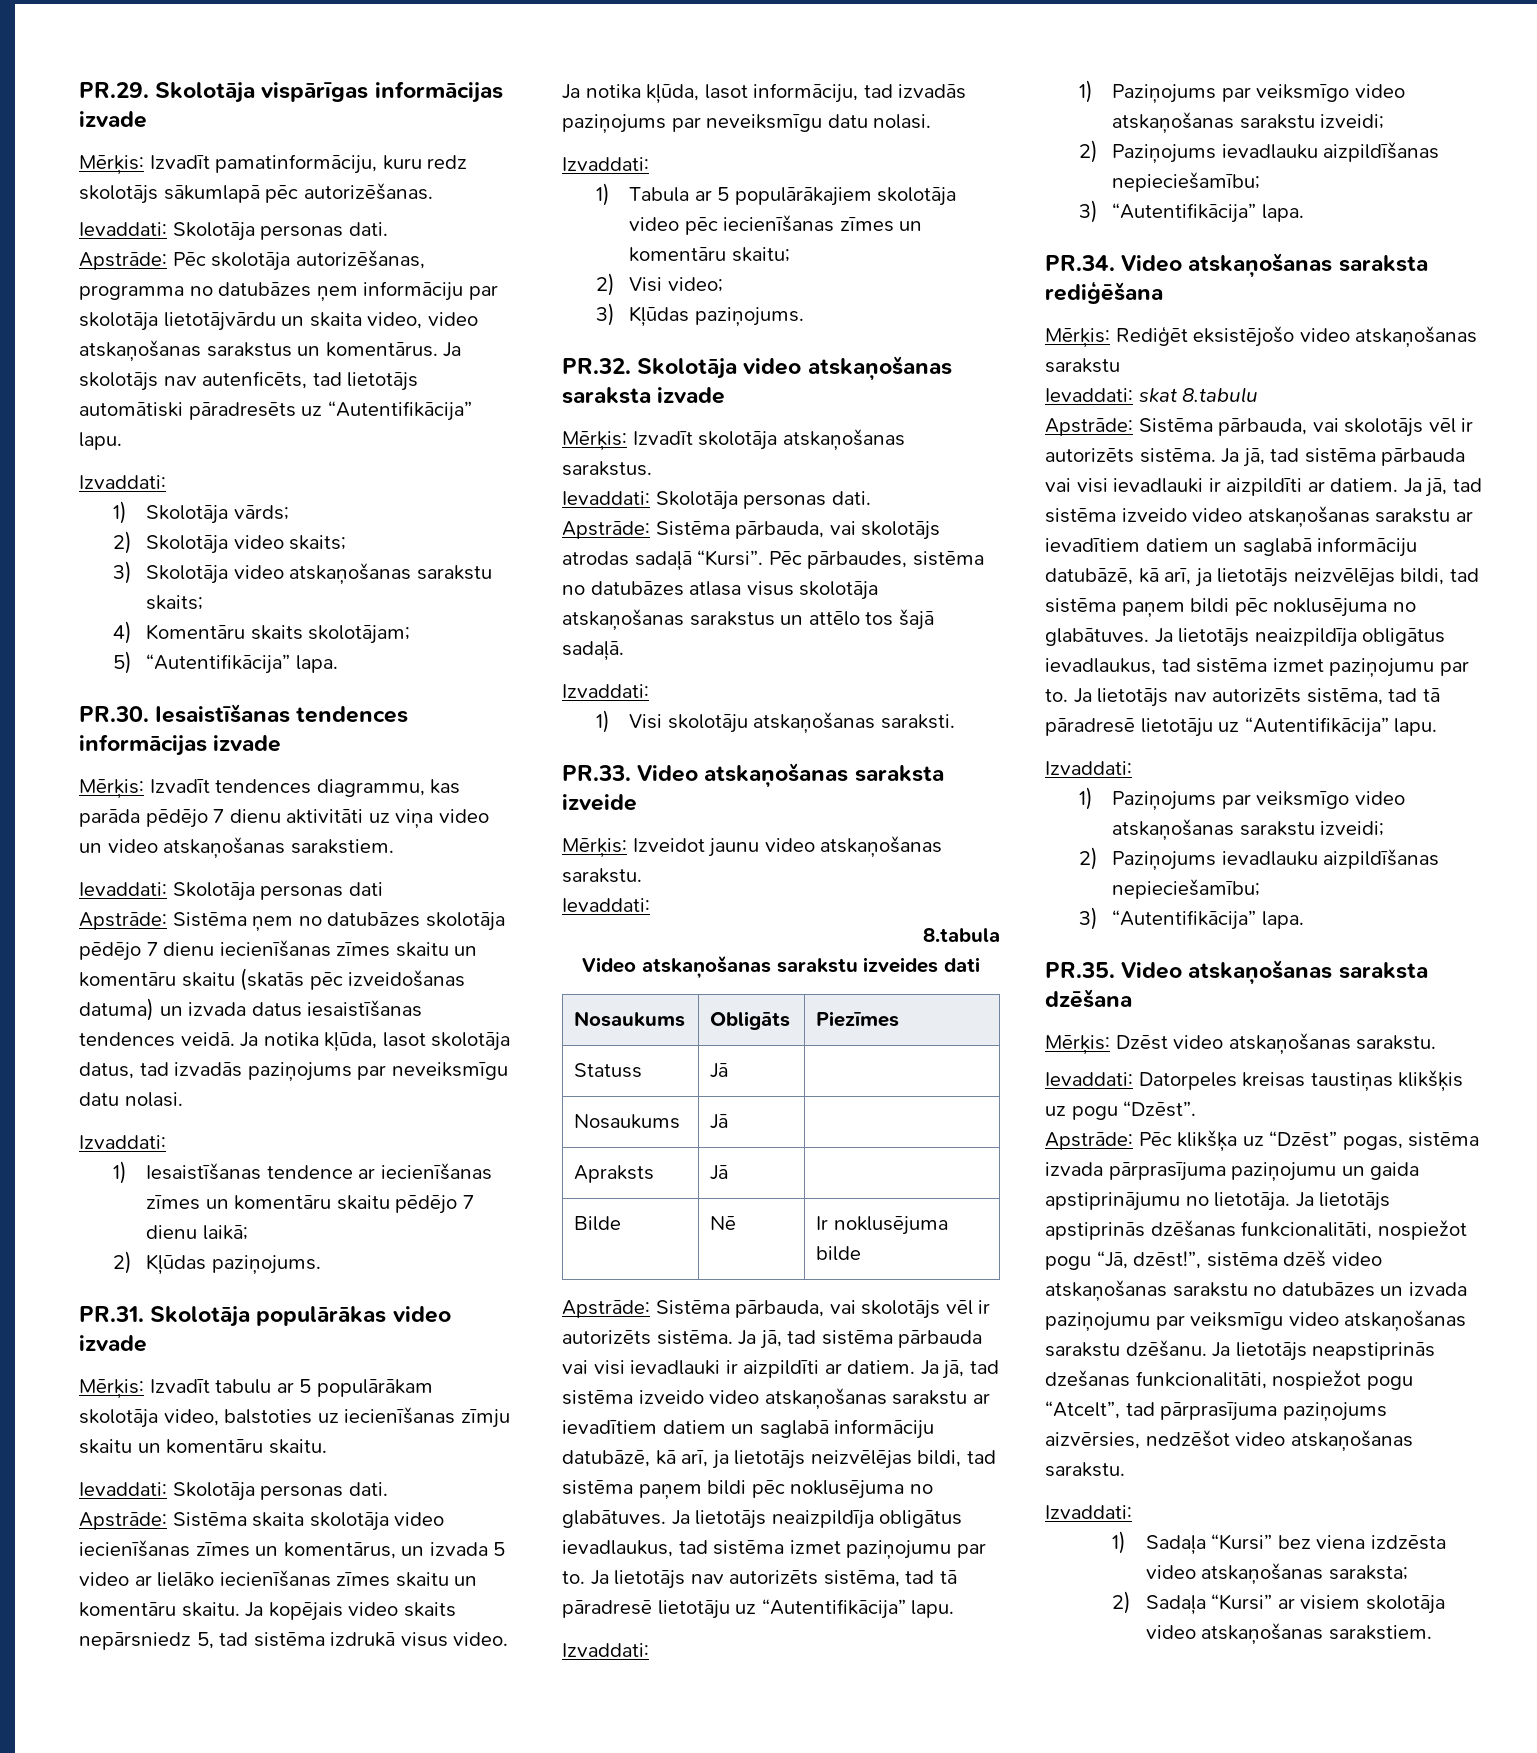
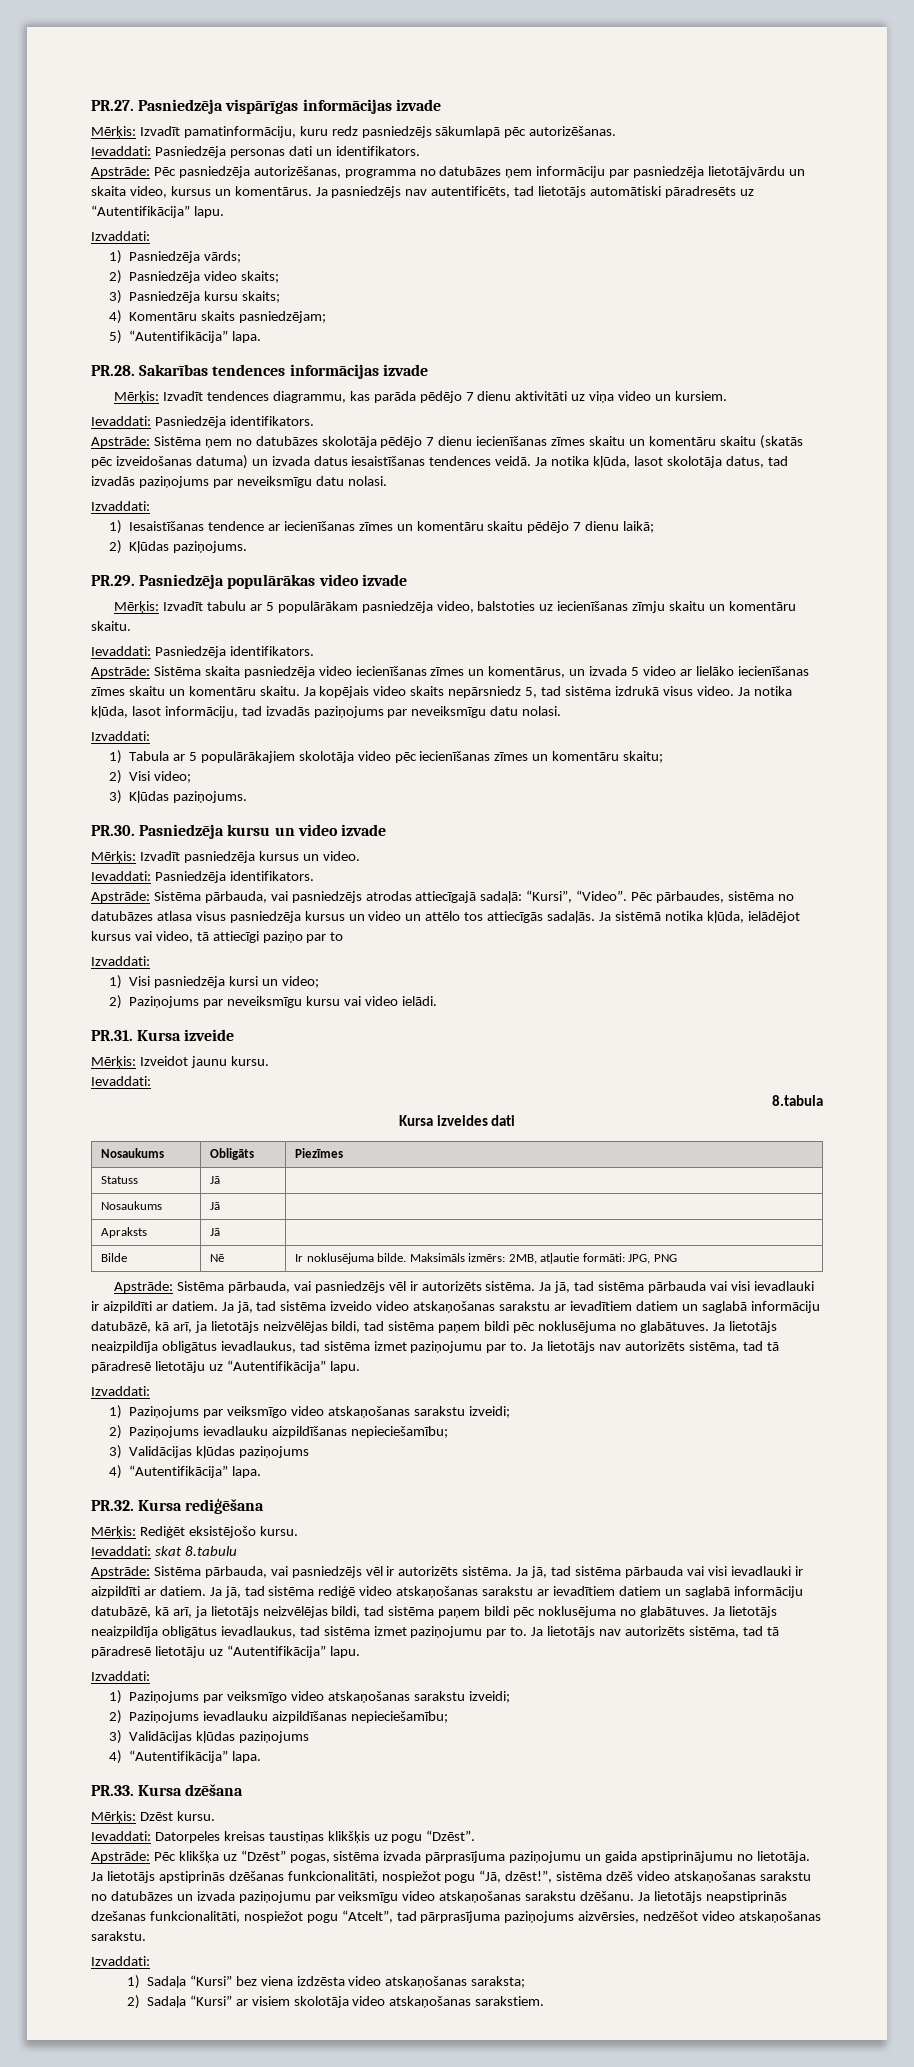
[79,82,256,103] PR.29. Skolotāja -> [91,99,224,114] PR.27. Pasniedzēja
[79,185,158,204] skolotājs -> [361,126,432,138] pasniedzējs
[172,222,388,241] [79,252,291,271] Skolotāja personas dati. // Apstrāde: Pēc skolotāja -> [154,146,420,158] [91,166,250,178] Pasniedzēja personas dati un identifikators. // Apstrāde: Pēc pasniedzēja
[79,312,158,331] skolotāja -> [633,166,705,178] pasniedzēja
[427,312,478,326] [79,340,462,362] [79,371,308,391] video atskaņošanas sarakstus un komentārus. Ja skolotājs nav autenficēts, -> [170,186,511,198] kursus un komentārus. Ja pasniedzējs nav autentificēts,
[146,505,229,524] Skolotāja -> [129,251,201,263] Pasniedzēja
[146,535,229,554] Skolotāja -> [129,271,201,283] Pasniedzēja
[146,563,492,585] Skolotāja video atskaņošanas sarakstu -> [129,291,238,303] Pasniedzēja kursu
[308,625,411,644] skolotājam; -> [238,311,326,323] pasniedzējam;
[79,704,291,723] PR.30. Iesaistīšanas -> [91,364,209,376] PR.28. Sakarības
[107,837,394,859] [79,882,383,901] video atskaņošanas sarakstiem. // Ievaddati: Skolotāja personas dati -> [674,391,727,401] [91,416,314,428] kursiem. // Ievaddati: Pasniedzēja identifikators.
[79,1306,251,1327] PR.31. Skolotāja -> [91,574,225,589] PR.29. Pasniedzēja
[79,1409,158,1428] skolotāja -> [361,601,433,613] pasniedzēja
[172,1482,388,1501] Skolotāja personas dati. -> [154,646,314,658] Pasniedzēja identifikators.
[309,1512,389,1531] skolotāja -> [243,666,315,678] pasniedzēja
[562,356,952,381] [562,387,726,404] [562,429,905,451] [562,461,652,476] [562,491,871,510] [562,521,941,540] [562,550,764,571] PR.32. Skolotāja video atskaņošanas saraksta izvade // Mērķis: Izvadīt skolotāja atskaņošanas sarakstus. // Ievaddati: Skolotāja personas dati. // Apstrāde: Sistēma pārbauda, vai skolotājs atrodas sadaļā “Kursi”. -> [91,824,386,839] [91,851,360,863] [91,871,314,883] [91,890,628,903] PR.30. Pasniedzēja kursu un video izvade // Mērķis: Izvadīt pasniedzēja kursus un video. // Ievaddati: Pasniedzēja identifikators. // Apstrāde: Sistēma pārbauda, vai pasniedzējs atrodas attiecīgajā sadaļā: “Kursi”, “Video”.
[799,581,879,600] [562,609,934,631] [562,641,624,661] [562,684,649,698] [595,710,955,734] [562,763,944,788] skolotāja atskaņošanas sarakstus un attēlo tos šajā sadaļā. // Izvaddati: // 1) Visi skolotāju atskaņošanas saraksti. // PR.33. Video atskaņošanas saraksta -> [229,911,800,923] [91,931,344,943] [91,956,150,966] [108,975,319,989] [108,995,437,1009] [91,1030,182,1041] pasniedzēja kursus un video un attēlo tos attiecīgās sadaļās. Ja sistēmā notika kļūda, ielādējot kursus vai video, tā attiecīgi paziņo par to // Izvaddati: // 1) Visi pasniedzēja kursi un video; // 2) Paziņojums par neveiksmīgu kursu vai video ielādi. // PR.31. Kursa
[764,836,943,858] [562,868,642,883] video atskaņošanas sarakstu. -> [230,1056,269,1066] kursu.
[582,956,858,979] Video atskaņošanas sarakstu -> [398,1115,433,1126] Kursa
[816,1246,862,1261] [562,1300,941,1319] bilde // Apstrāde: Sistēma pārbauda, vai skolotājs -> [377,1253,677,1264] [114,1281,385,1293] bilde. Maksimāls izmērs: 2MB, atļautie formāti: JPG, PNG // Apstrāde: Sistēma pārbauda, vai pasniedzējs
[1112,203,1304,223] [1045,253,1428,278] “Autentifikācija” lapa. // PR.34. Video atskaņošanas saraksta -> [129,1446,309,1458] [108,1465,261,1479] [91,1500,183,1511] Validācijas kļūdas paziņojums // 4) “Autentifikācija” lapa. // PR.32. Kursa
[1299,326,1478,348] [1045,358,1120,373] video atskaņošanas sarakstu -> [259,1526,298,1536] kursu.
[1344,418,1424,437] skolotājs -> [291,1566,362,1578] pasniedzējs
[1121,508,1187,522] izveido -> [318,1586,356,1598] rediģē
[1112,910,1304,930] [1045,960,1428,985] “Autentifikācija” lapa. // PR.35. Video atskaņošanas saraksta -> [129,1731,309,1743] [108,1750,261,1764] [91,1785,183,1796] Validācijas kļūdas paziņojums // 4) “Autentifikācija” lapa. // PR.33. Kursa
[1173,1033,1437,1055] video atskaņošanas sarakstu. -> [176,1811,215,1821] kursu.

